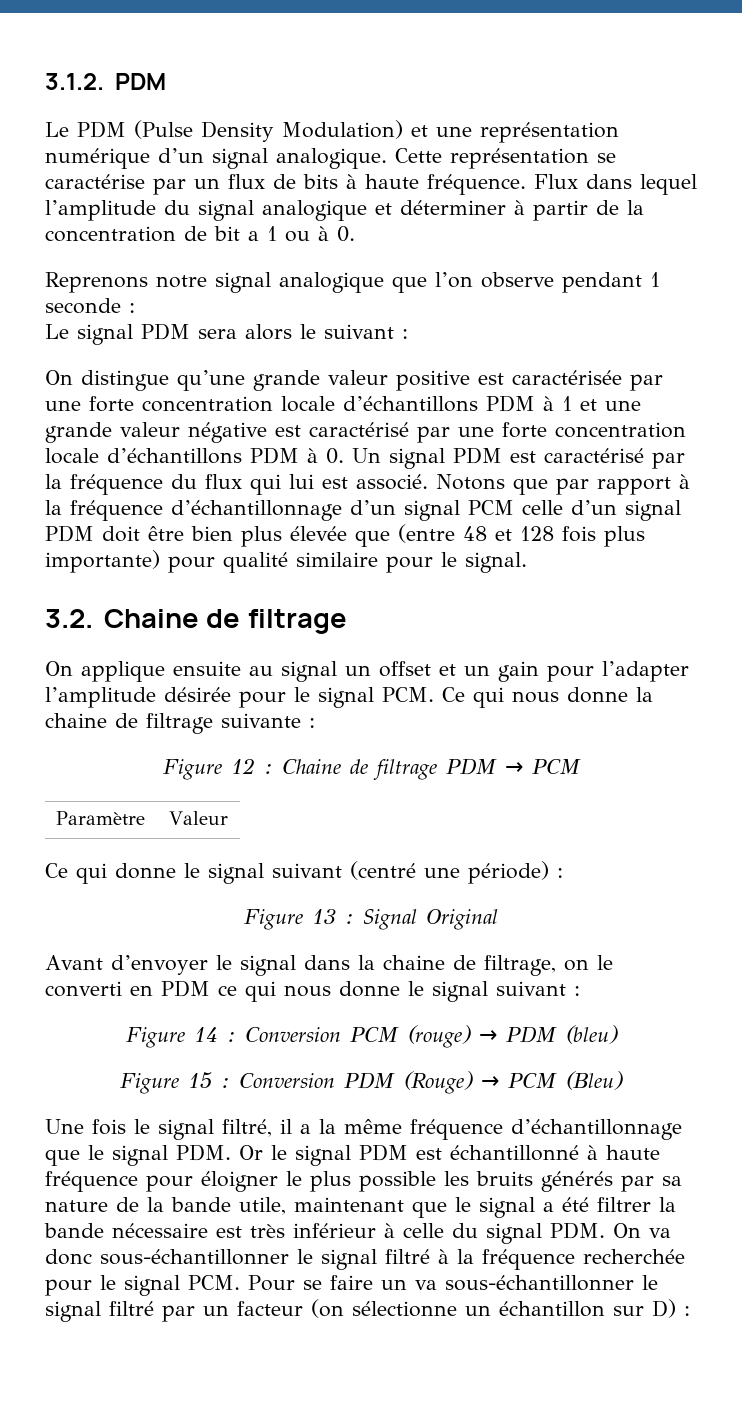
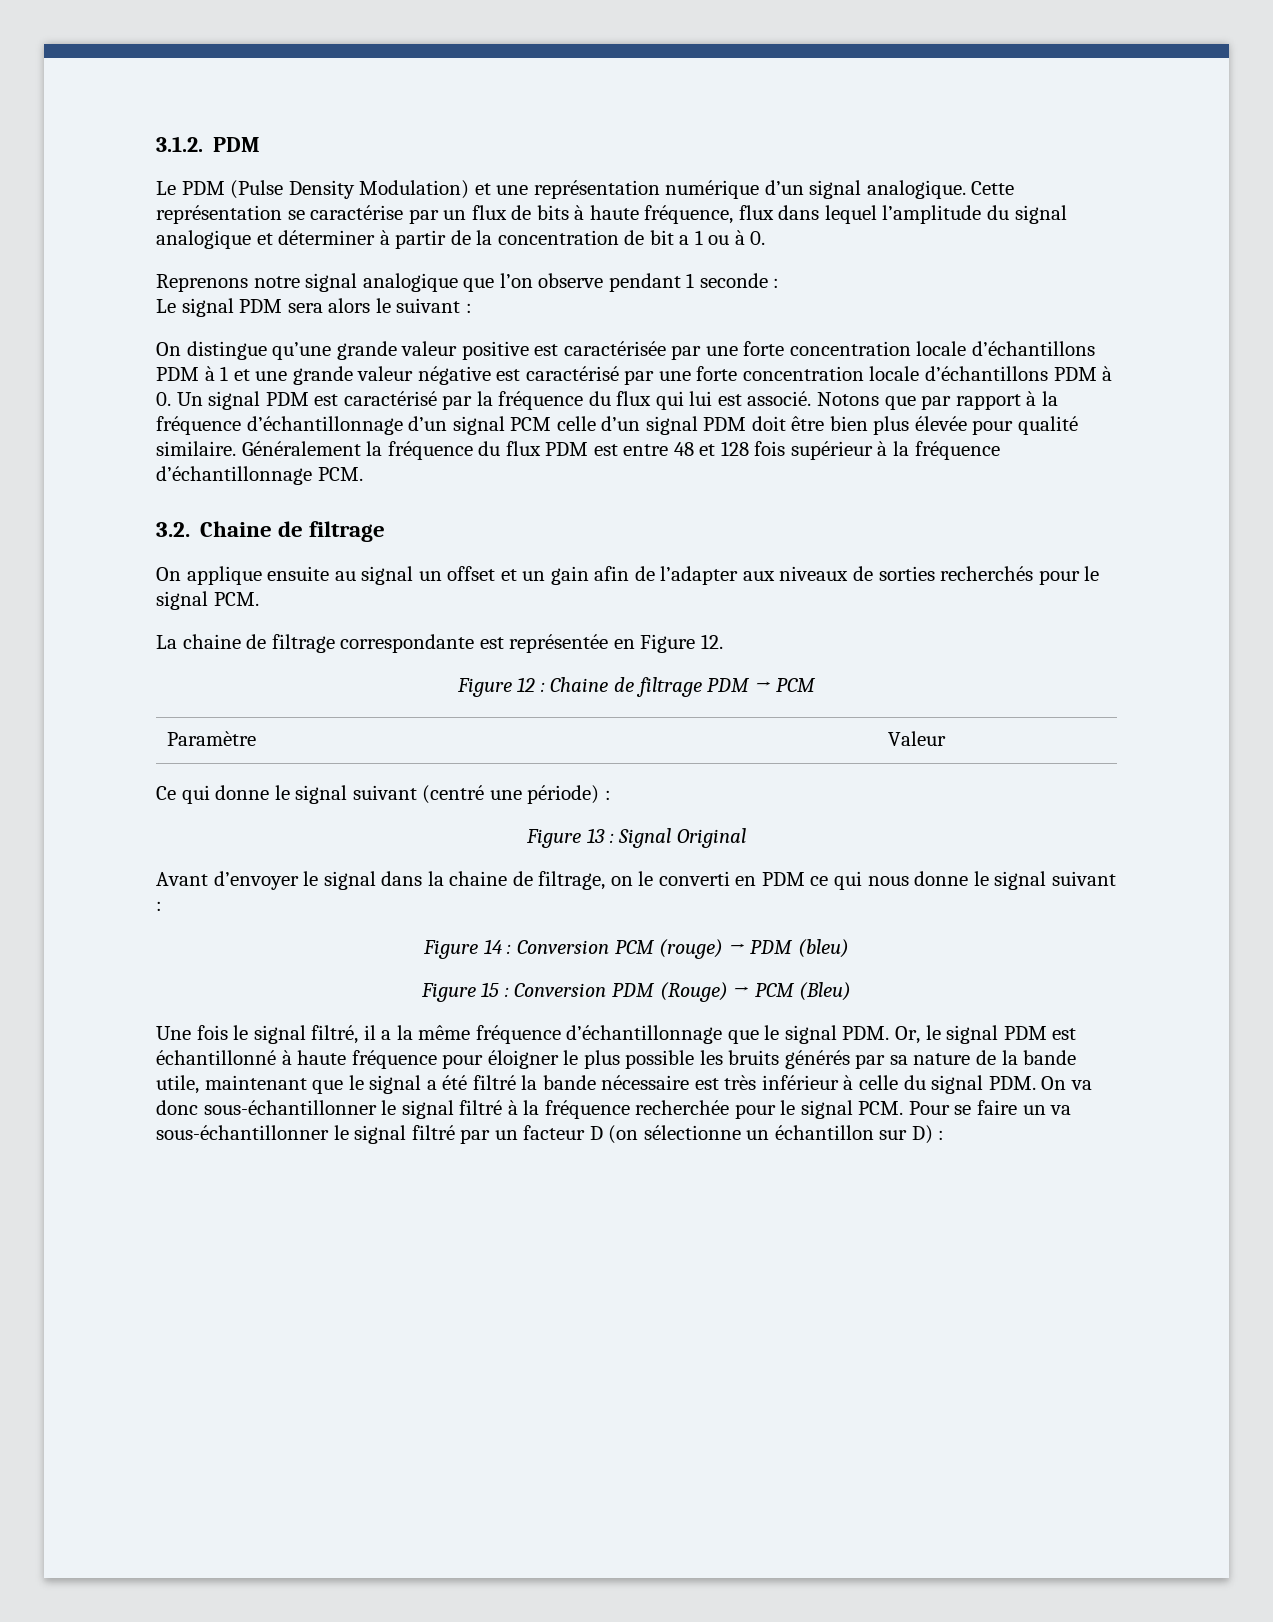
[427,174,578,195] fréquence. Flux -> [644,205,774,224] fréquence, flux
[355,524,645,547] [45,550,527,573] que (entre 48 et 128 fois plus importante) pour qualité similaire pour le signal. -> [972,416,1079,435] [156,441,1000,460] [156,466,363,485] pour qualité similaire. Généralement la fréquence du flux PDM est entre 48 et 128 fois supérieur à la fréquence d’échantillonnage PCM.
[547,661,689,682] [45,687,653,708] [45,713,315,734] pour l’adapter l’amplitude désirée pour le signal PCM. Ce qui nous donne la chaine de filtrage suivante : -> [594,566,1100,585] [156,591,259,610] [156,634,723,653] afin de l’adapter aux niveaux de sorties recherchés pour le signal PCM. // La chaine de filtrage correspondante est représentée en Figure 12.
[239,1145,263,1160] Or -> [895,1026,921,1044] Or,
[597,1197,651,1212] filtrer -> [472,1075,516,1090] filtré
(303, 1308) none -> [589,1126,603,1140] D

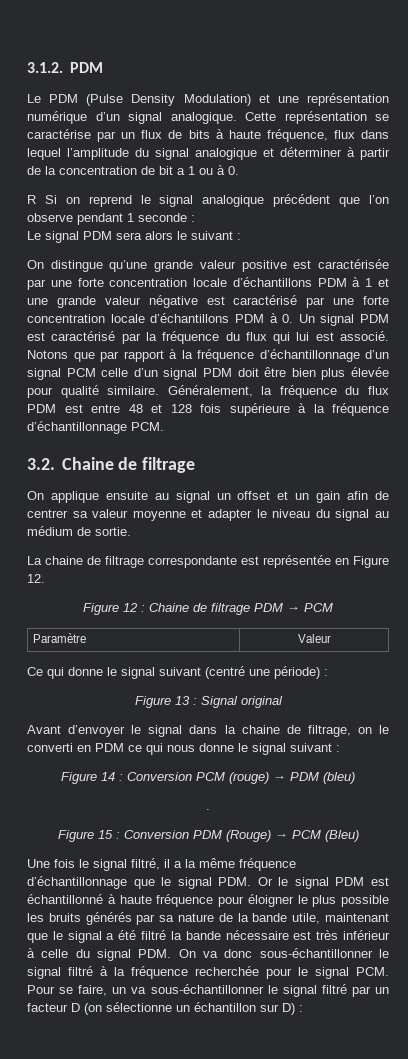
[156,273,458,292] Reprenons notre signal analogique -> [27,194,331,207] R Si on reprend le signal analogique précédent
[241,441,361,456] Généralement -> [167,385,253,397] Généralement,
[790,441,873,460] supérieur -> [229,403,290,416] supérieure
[660,566,1100,585] [156,591,259,610] l’adapter aux niveaux de sorties recherchés pour le signal PCM. -> [27,509,390,521] [27,526,131,536] centrer sa valeur moyenne et adapter le niveau du signal au médium de sortie.
[676,828,746,848] Original -> [240,696,283,708] original
(849, 948) none -> [206,809,210,810] // .
[895,1026,921,1044] Or, -> [257,877,273,886] Or
[977,1100,1018,1115] faire -> [78,985,108,996] faire,

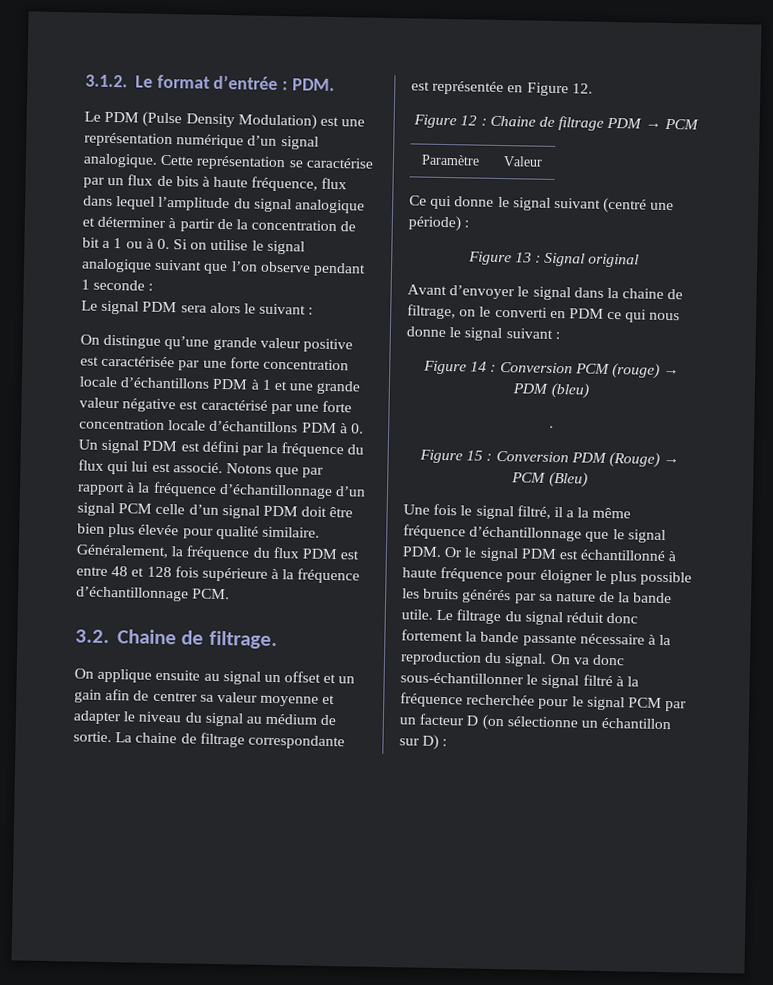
[69,62,103,73] PDM -> [134,74,336,92] Le format d’entrée : PDM.
[258,94,270,103] et -> [319,116,339,127] est
[27,195,36,204] // R -> (170, 244) none
[88,195,132,207] reprend -> [210,239,249,251] utilise
[273,194,331,207] précédent -> [154,259,203,271] suivant
[51,331,116,341] caractérisé -> [201,440,240,453] défini
[141,457,195,473] filtrage -> [209,630,279,650] filtrage.
(131, 531) // -> (112, 737) none
[292,913,390,924] [27,930,390,943] [27,948,172,961] utile, maintenant que le signal a été filtré la bande nécessaire est très inférieur à celle du signal PDM. -> [401,609,639,626] [401,629,672,647] [400,651,548,667] utile. Le filtrage du signal réduit donc fortement la bande passante nécessaire à la reproduction du signal.
[356,967,389,976] [27,984,347,997] PCM. Pour se faire, un va sous-échantillonner le signal filtré -> [627,697,662,708] PCM

